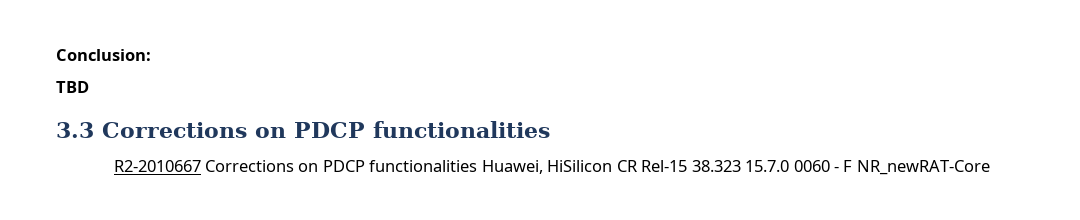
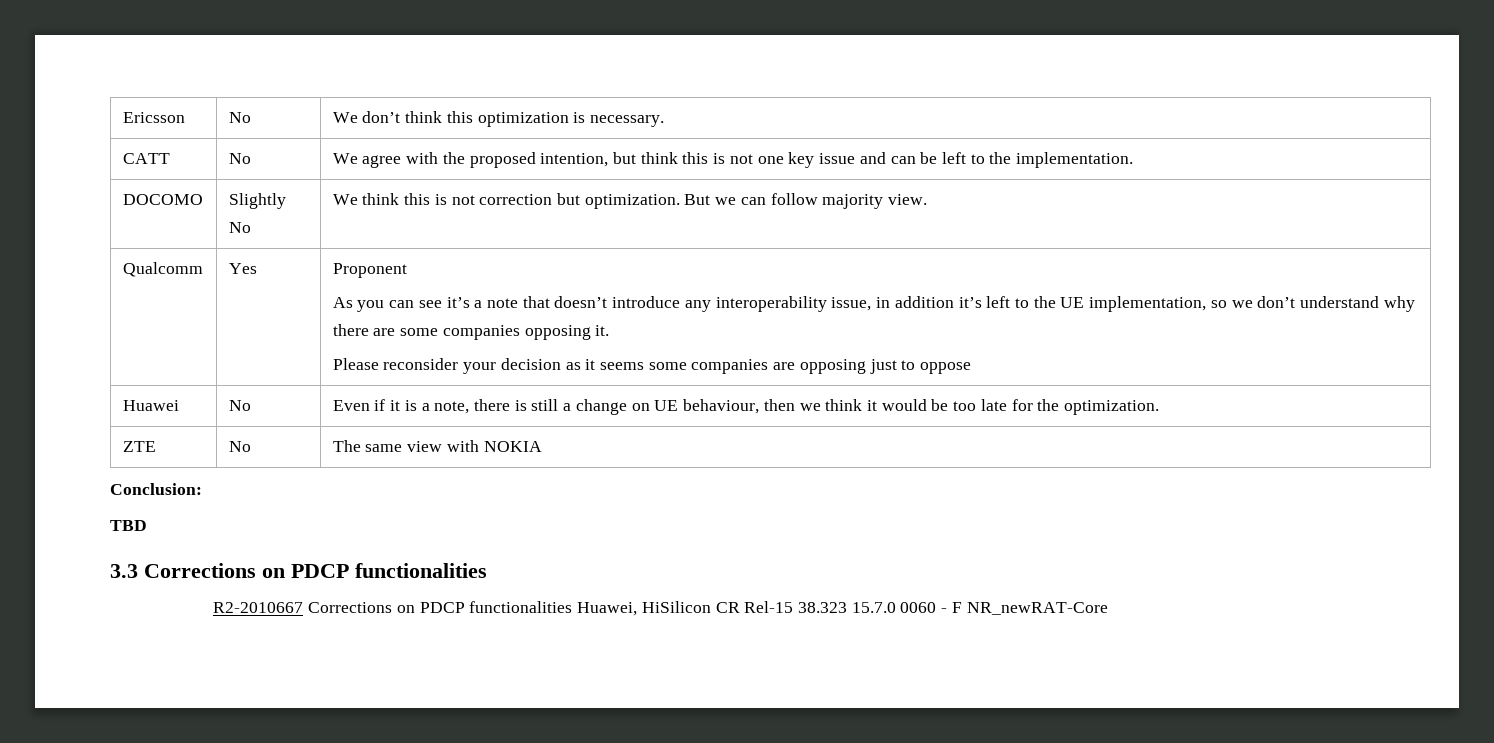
(56, 55) none -> [122,112,185,123] [228,112,251,123] [332,111,665,127] [122,153,170,164] [228,153,251,164] [332,152,1134,168] [122,194,203,205] [228,193,286,209] [228,222,251,233] [332,193,928,209] [122,262,203,277] [228,263,257,274] [332,263,407,278] [332,296,1415,312] [332,324,610,340] [332,358,972,374] [122,400,179,411] [228,400,251,411] [332,399,1160,415] [122,441,156,452] [228,441,251,452] [332,440,542,452] Ericsson | No | We don’t think this optimization is necessary. // CATT | No | We agree with the proposed intention, but think this is not one key issue and can be left to the implementation. // DOCOMO | Slightly No | We think this is not correction but optimization. But we can follow majority view. // Qualcomm | Yes | Proponent // As you can see it’s a note that doesn’t introduce any interoperability issue, in addition it’s left to the UE implementation, so we don’t understand why there are some companies opposing it. // Please reconsider your decision as it seems some companies are opposing just to oppose // Huawei | No | Even if it is a note, there is still a change on UE behaviour, then we think it would be too late for the optimization. // ZTE | No | The same view with NOKIA //

